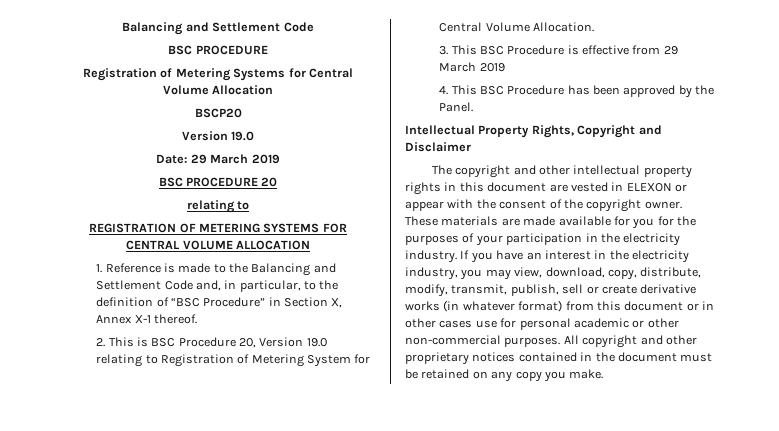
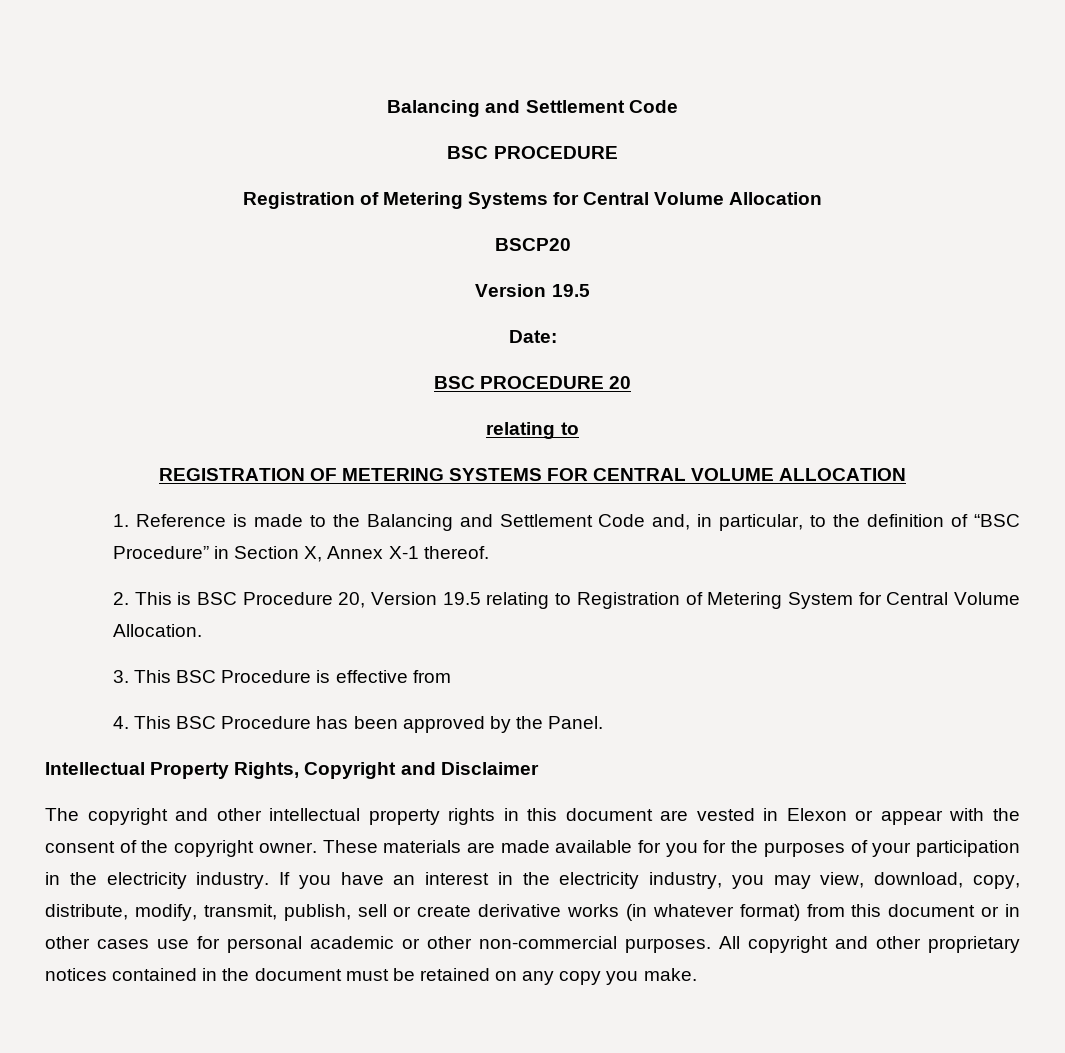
[231,131,255,141] 19.0 -> [551,284,590,297] 19.5
[190,154,280,164] 29 March 2019 -> (557, 336) none
[306,338,327,347] 19.0 -> [442,592,481,605] 19.5
[663,46,678,55] [439,62,505,72] 29 March 2019 -> (451, 676) none
[626,183,672,192] ELEXON -> [786,808,847,821] Elexon

